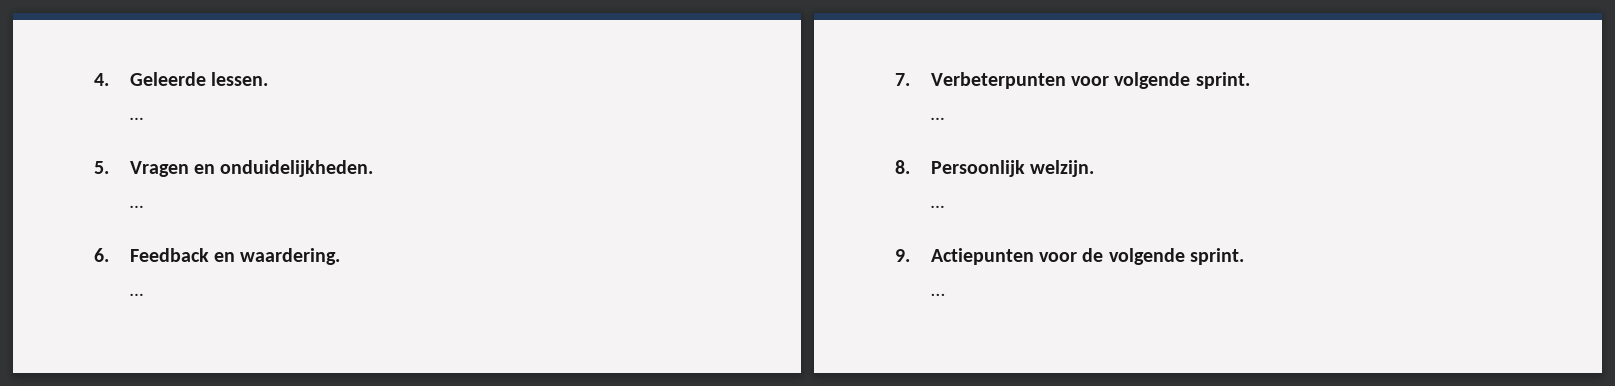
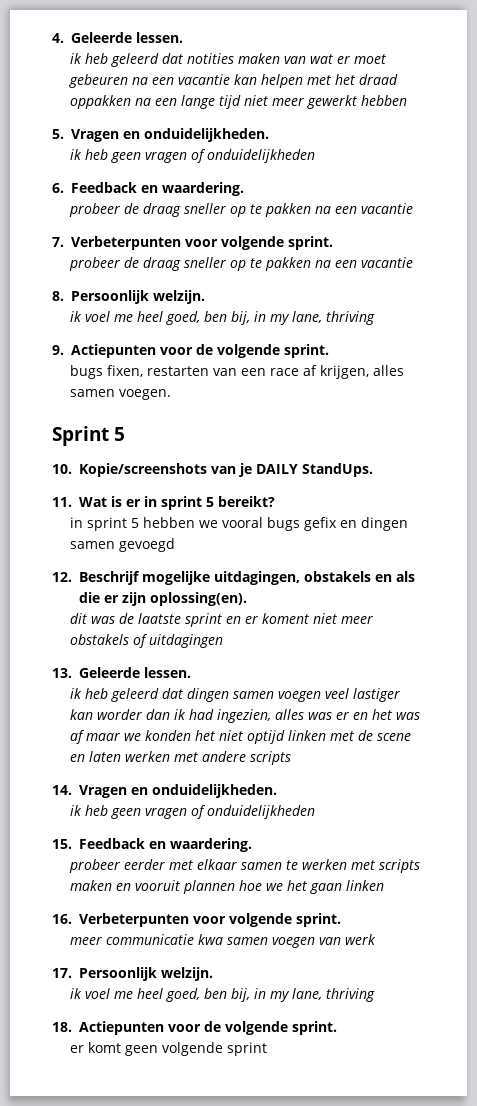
[129,117,144,120] [94,160,374,177] [129,205,144,208] [94,248,341,265] [129,293,144,296] … // 5. Vragen en onduidelijkheden. // … // 6. Feedback en waardering. // … -> [70,53,387,67] [69,74,399,88] [70,95,408,109] [52,128,269,142] [70,149,316,163] [52,182,244,196] [69,203,414,217] ik heb geleerd dat notities maken van wat er moet gebeuren na een vacantie kan helpen met het draad oppakken na een lange tijd niet meer gewerkt hebben // 5. Vragen en onduidelijkheden. // ik heb geen vragen of onduidelijkheden // 6. Feedback en waardering. // probeer de draag sneller op te pakken na een vacantie
[930,117,945,120] [895,160,1095,177] [930,205,945,208] … // 8. Persoonlijk welzijn. // … -> [69,257,414,271] [52,290,205,304] [70,311,376,325] probeer de draag sneller op te pakken na een vacantie // 8. Persoonlijk welzijn. // ik voel me heel goed, ben bij, in my lane, thriving
[930,293,945,296] … -> [70,365,405,379] [70,389,172,400] [52,426,126,446] [52,463,373,477] [52,496,275,510] [70,517,409,531] [70,538,176,552] [52,571,415,585] [78,592,247,606] [70,613,374,627] [70,634,224,648] [52,667,191,678] [70,688,401,702] [70,709,421,723] [70,730,412,744] [70,751,292,765] [52,784,277,798] [70,805,316,819] [52,838,252,852] [69,859,421,873] [70,880,385,894] [52,913,341,927] [70,934,377,948] [52,967,213,981] [70,988,376,1002] [52,1021,337,1035] [70,1042,268,1056] bugs fixen, restarten van een race af krijgen, alles samen voegen. // Sprint 5 // 10. Kopie/screenshots van je DAILY StandUps. // 11. Wat is er in sprint 5 bereikt? // in sprint 5 hebben we vooral bugs gefix en dingen samen gevoegd // 12. Beschrijf mogelijke uitdagingen, obstakels en als die er zijn oplossing(en). // dit was de laatste sprint en er koment niet meer obstakels of uitdagingen // 13. Geleerde lessen. // ik heb geleerd dat dingen samen voegen veel lastiger kan worder dan ik had ingezien, alles was er en het was af maar we konden het niet optijd linken met de scene en laten werken met andere scripts // 14. Vragen en onduidelijkheden. // ik heb geen vragen of onduidelijkheden // 15. Feedback en waardering. // probeer eerder met elkaar samen te werken met scripts maken en vooruit plannen hoe we het gaan linken // 16. Verbeterpunten voor volgende sprint. // meer communicatie kwa samen voegen van werk // 17. Persoonlijk welzijn. // ik voel me heel goed, ben bij, in my lane, thriving // 18. Actiepunten voor de volgende sprint. // er komt geen volgende sprint

